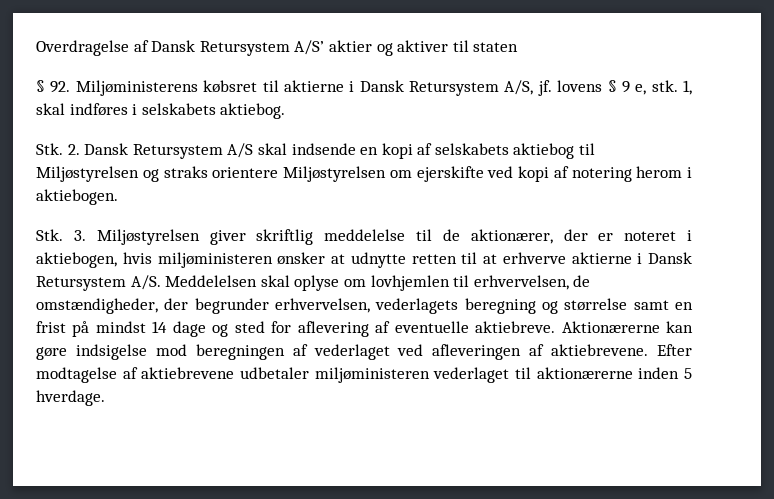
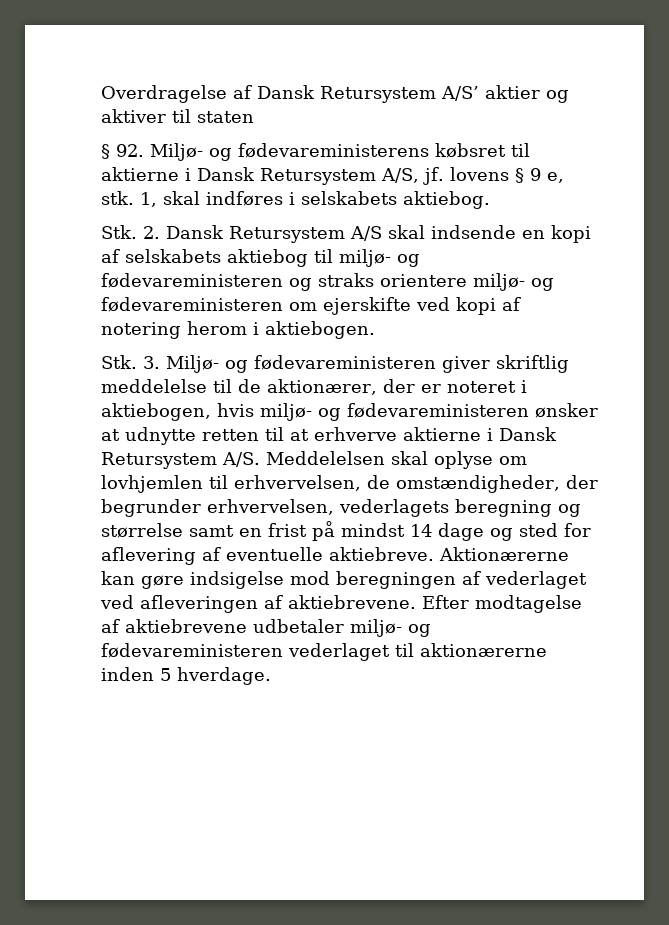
[75,80,198,96] Miljøministerens -> [150,143,429,161] Miljø- og fødevareministerens
[36,166,386,182] Miljøstyrelsen og straks orientere Miljøstyrelsen -> [339,249,420,267] [101,273,554,291] [101,297,283,312] miljø- og fødevareministeren og straks orientere miljø- og fødevareministeren
[96,229,200,245] Miljøstyrelsen -> [166,355,436,373] Miljø- og fødevareministeren
[157,252,273,268] miljøministeren -> [260,403,529,421] miljø- og fødevareministeren
[314,367,430,383] miljøministeren -> [350,619,431,637] [101,643,283,658] miljø- og fødevareministeren

